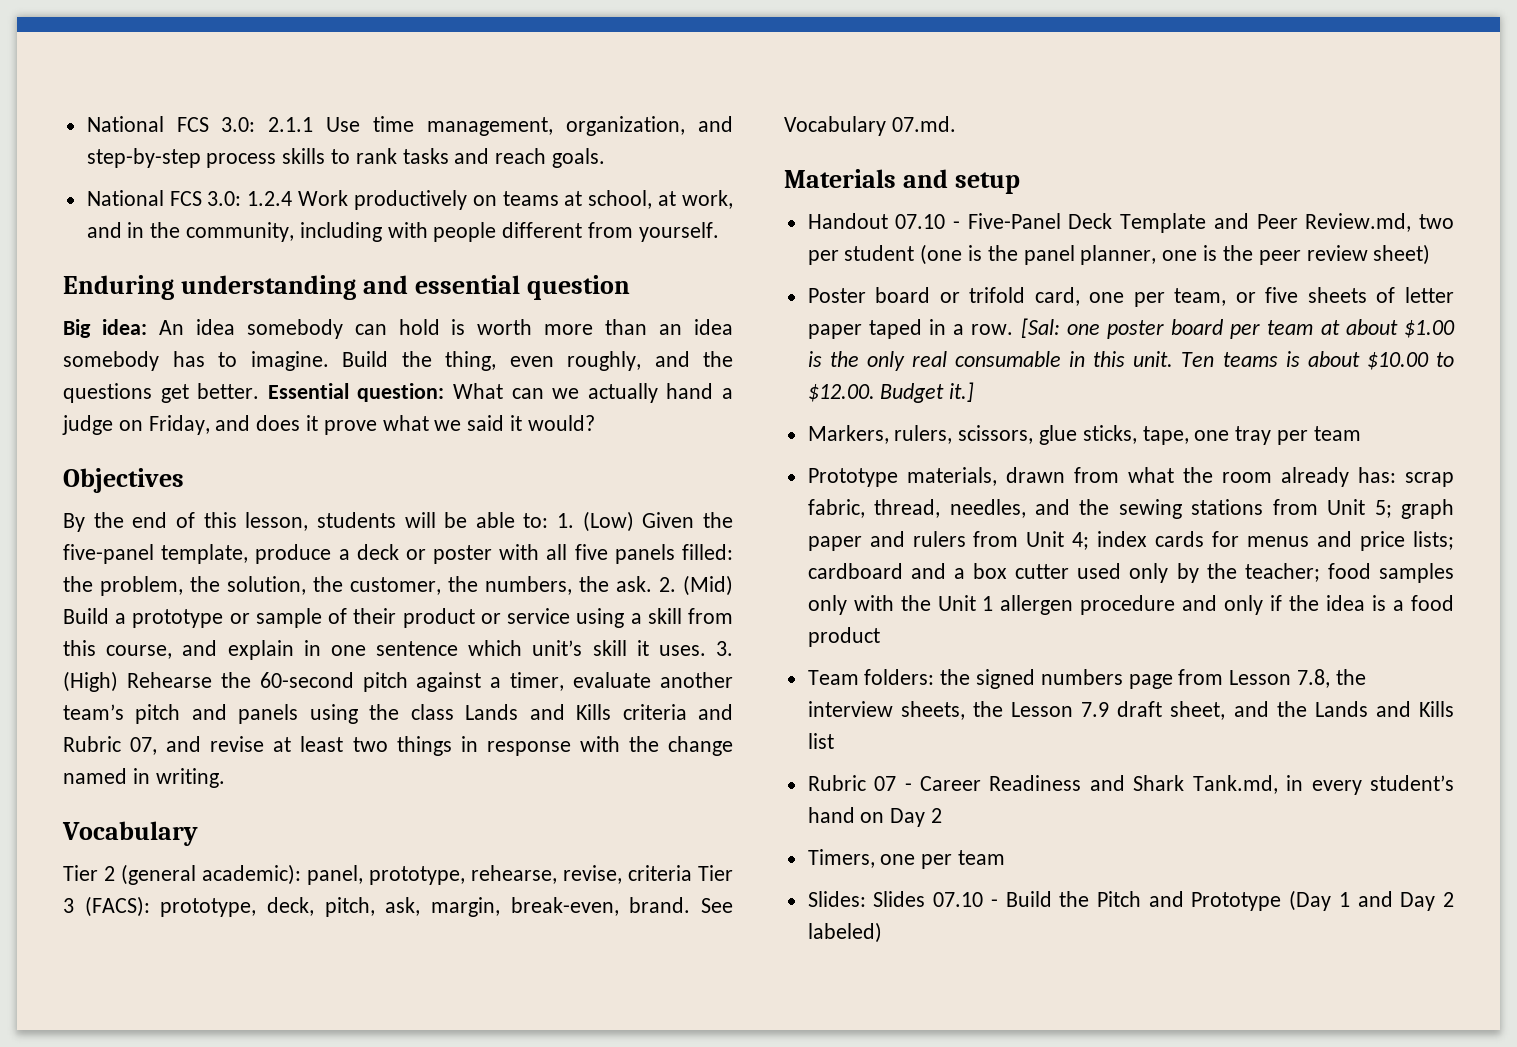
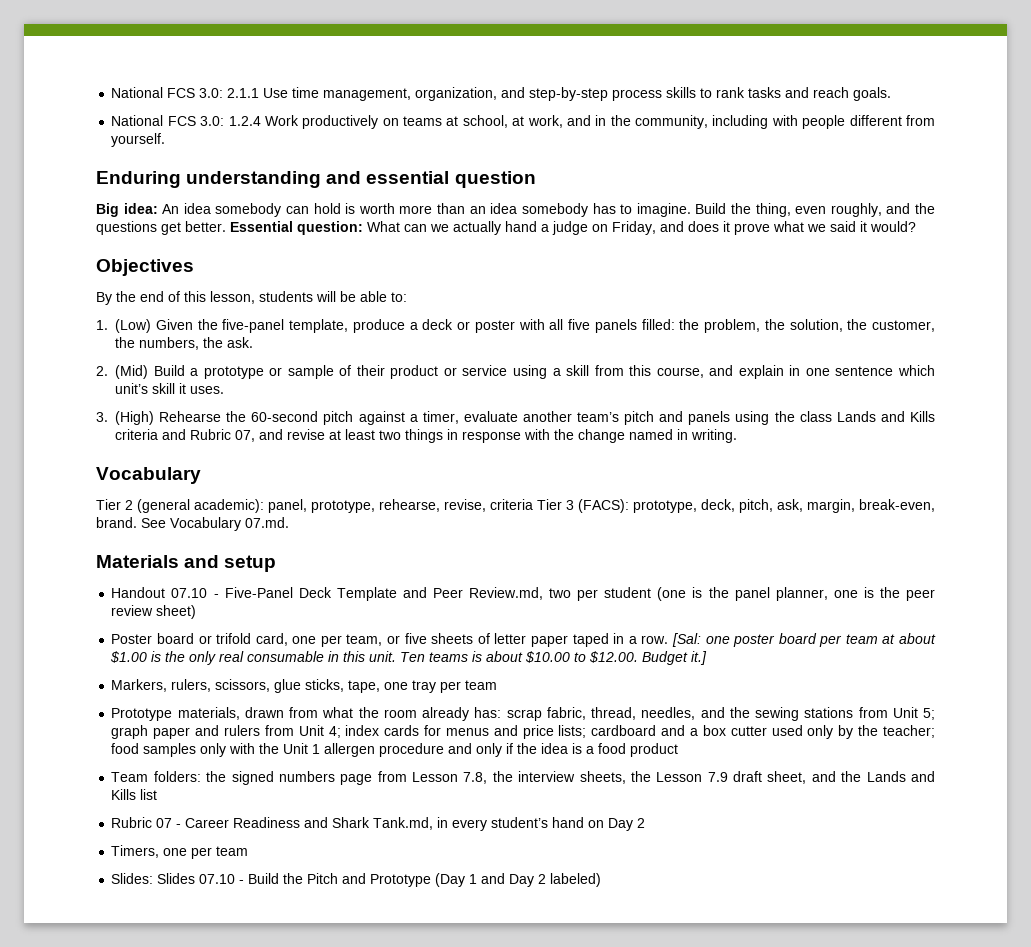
(549, 520) none -> (407, 297) //
(652, 584) none -> (253, 342) //
(706, 650) none -> (224, 390) //

